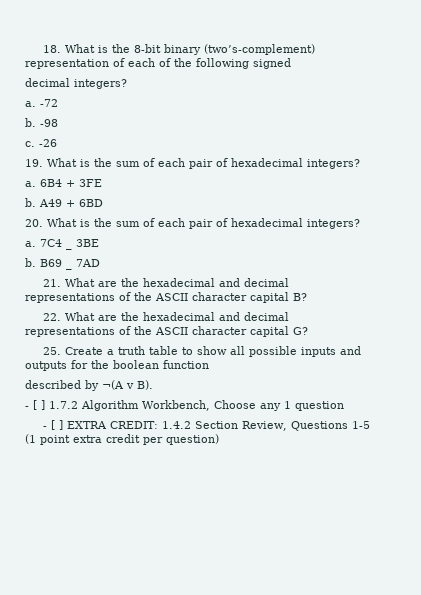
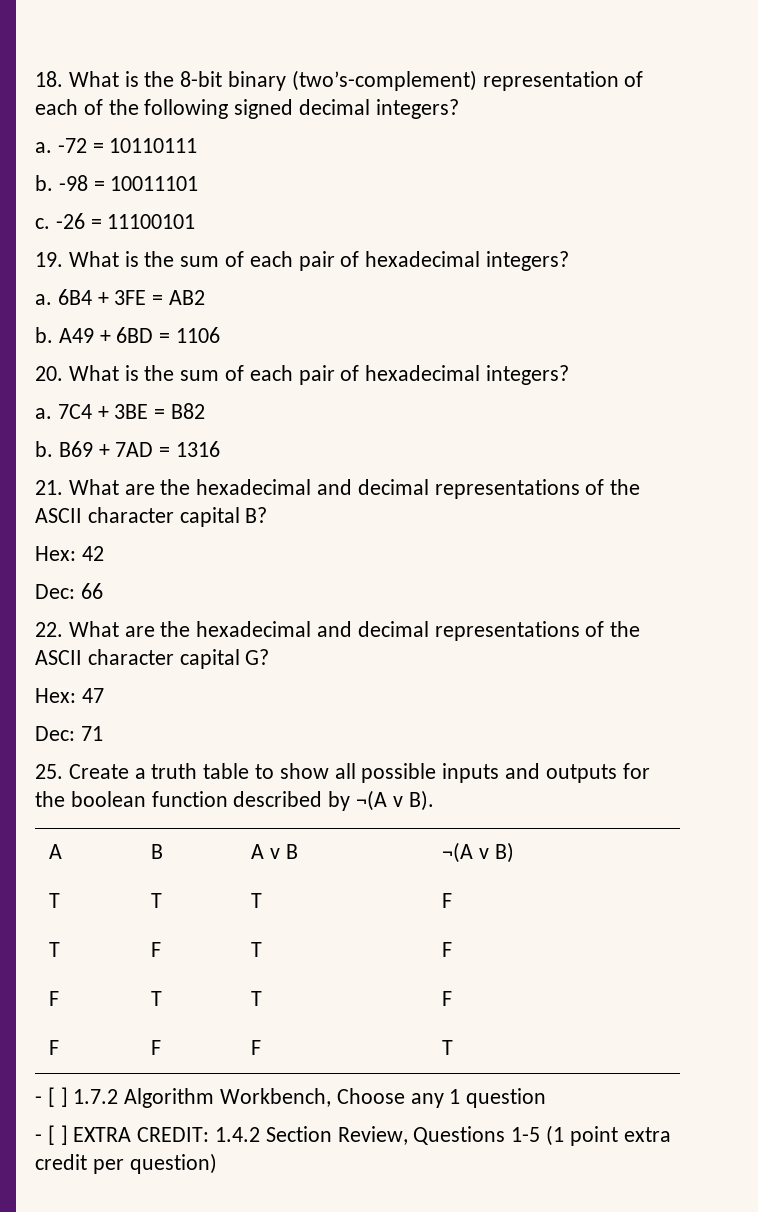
(291, 63) // -> (294, 109) none
(58, 103) none -> [92,138,198,153] = 10110111
(58, 123) none -> [93,176,199,191] = 10011101
(57, 143) none -> [90,214,196,229] = 11100101
(102, 183) none -> [152,290,206,305] = AB2
(103, 203) none -> [159,327,221,343] = 1106
[66,247,72,250] _ -> [97,406,109,419] +
(99, 243) none -> [154,403,206,419] = B82
[66,267,72,270] _ -> [98,444,110,457] +
(100, 263) none -> [159,441,221,457] = 1316
(307, 297) none -> [35,546,104,561] [35,583,103,599] // Hex: 42 // Dec: 66
(308, 331) none -> [35,688,104,703] [35,726,103,741] // Hex: 47 // Dec: 71
(209, 364) // -> (228, 799) none
(153, 385) none -> [49,844,63,859] [151,844,164,859] [251,844,298,859] [442,842,514,863] [49,893,61,908] [151,893,163,908] [251,893,263,908] [442,893,453,908] [49,942,61,957] [151,942,162,957] [251,942,263,957] [442,942,453,957] [49,991,60,1006] [151,991,163,1006] [251,991,263,1006] [442,991,453,1006] [49,1040,60,1055] [151,1040,162,1055] [251,1040,262,1055] [442,1040,454,1055] // A | B | A v B | ¬(A v B) // T | T | T | F // T | F | T | F // F | T | T | F // F | F | F | T

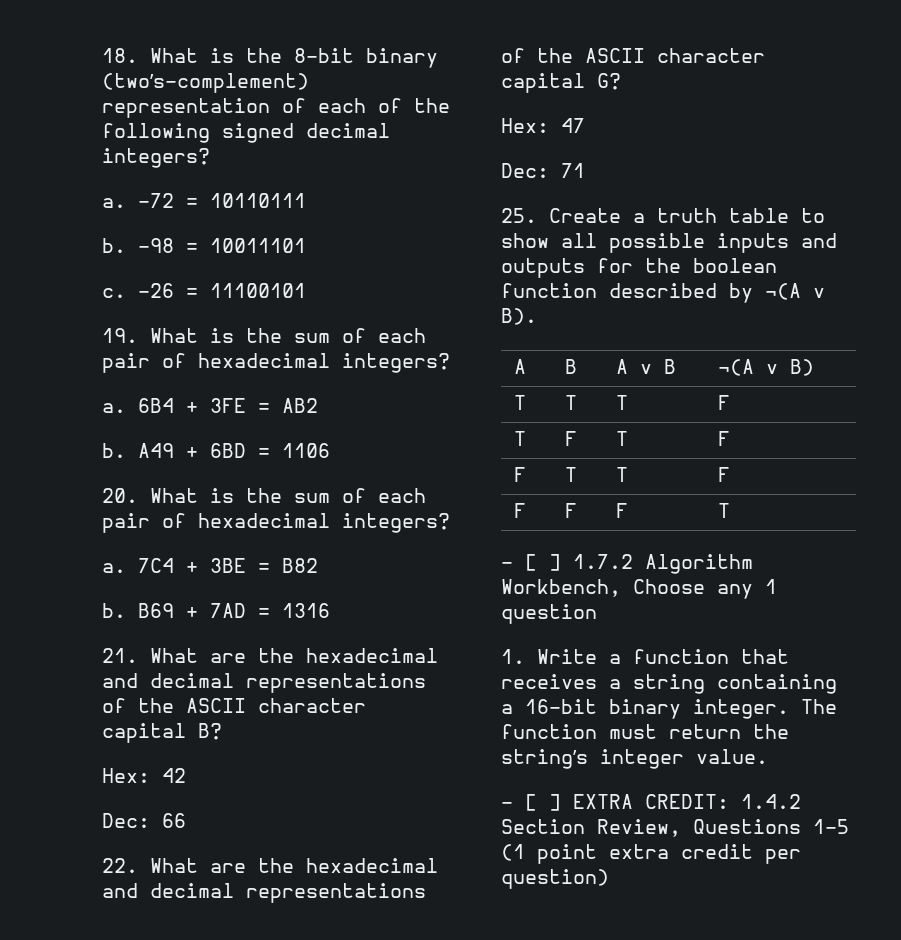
(547, 1098) none -> [501,649,789,664] [501,674,837,694] [501,699,837,719] [501,724,789,739] [501,749,768,769] // 1. Write a function that receives a string containing a 16-bit binary integer. The function must return the string’s integer value.

